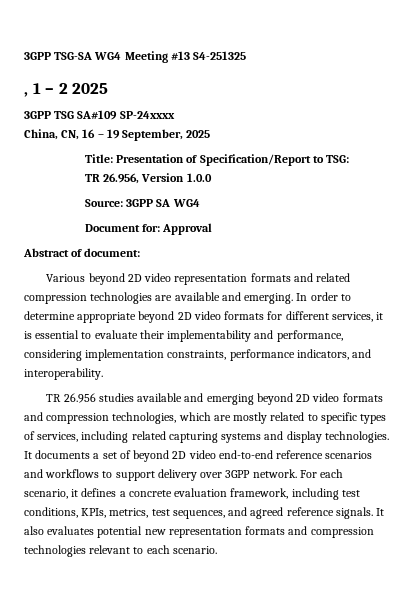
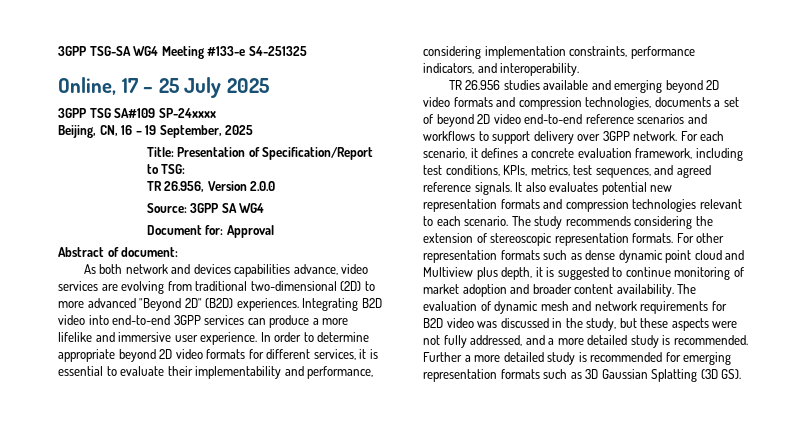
[170,51,190,60] #13 -> [207,46,246,56] #133-e
[24,83,68,97] , 1 – 2 -> [58,77,222,98] Online, 17 – 25 July
[24,129,58,140] China, -> [58,125,96,138] Beijing,
[186,173,212,182] 1.0.0 -> [250,181,276,191] 2.0.0
[46,273,351,285] [24,292,294,304] Various beyond 2D video representation formats and related compression technologies are available and emerging. -> [83,264,369,277] [58,281,375,294] [58,298,382,311] [58,315,349,328] [58,332,258,345] As both network and devices capabilities advance, video services are evolving from traditional two-dimensional (2D) to more advanced "Beyond 2D" (B2D) experiences. Integrating B2D video into end-to-end 3GPP services can produce a more lifelike and immersive user experience.
[178,412,387,424] [24,431,389,443] [24,451,32,459] which are mostly related to specific types of services, including related capturing systems and display technologies. It -> (652, 103) none
(217, 550) none -> [511,216,713,229] [423,233,725,246] [423,250,745,263] [423,267,744,280] [423,284,697,297] [423,301,727,314] [423,318,738,331] [423,335,748,348] [423,352,732,365] [423,369,742,382] The study recommends considering the extension of stereoscopic representation formats. For other representation formats such as dense dynamic point cloud and Multiview plus depth, it is suggested to continue monitoring of market adoption and broader content availability. The evaluation of dynamic mesh and network requirements for B2D video was discussed in the study, but these aspects were not fully addressed, and a more detailed study is recommended. Further a more detailed study is recommended for emerging representation formats such as 3D Gaussian Splatting (3D GS).

